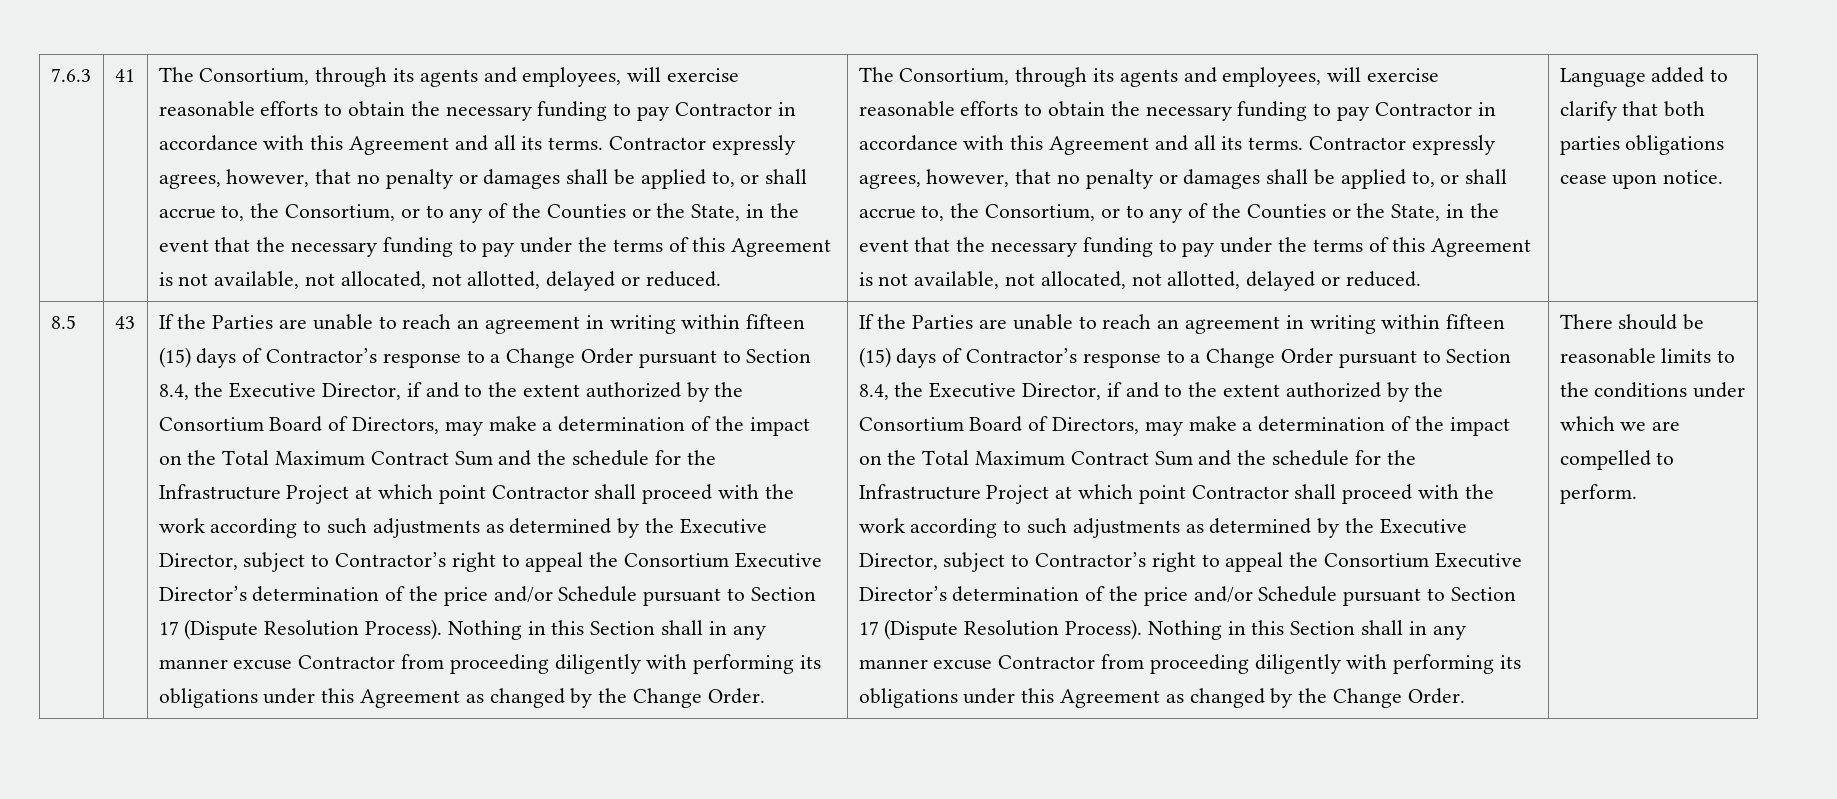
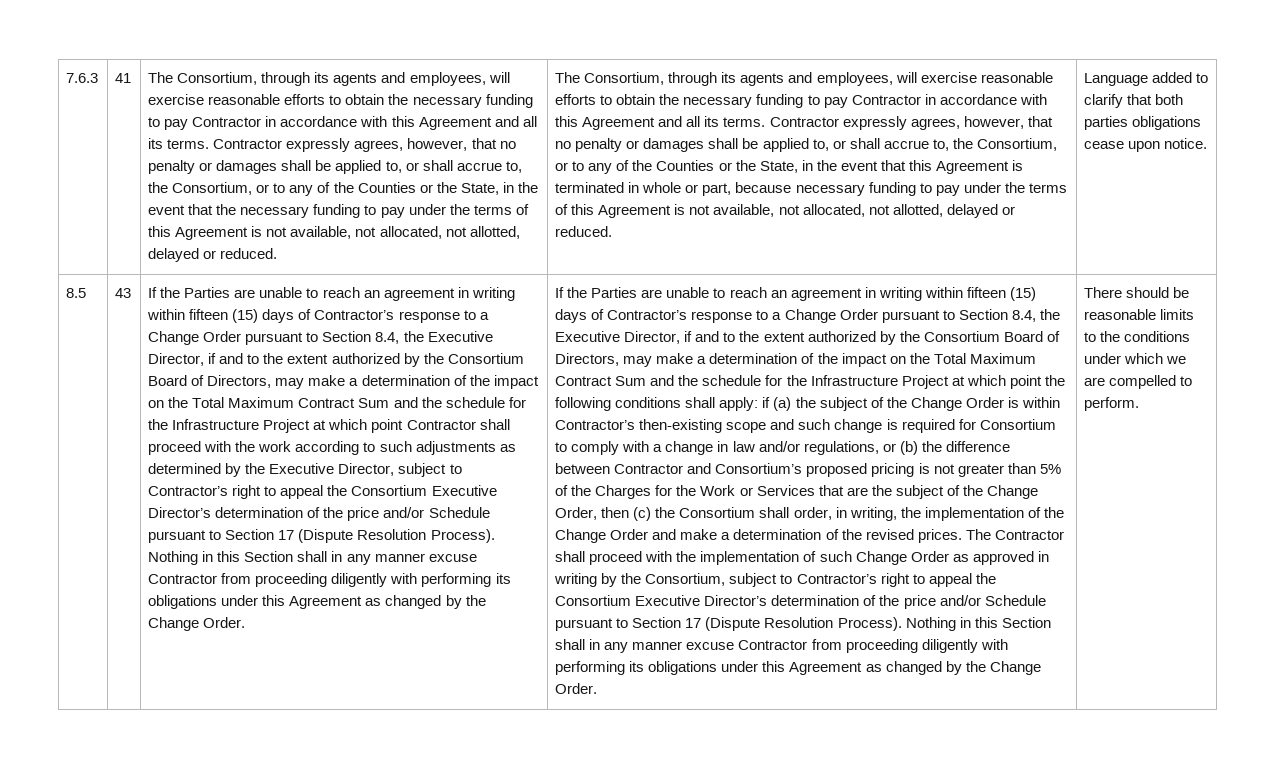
[956,237,986,252] the -> [908,160,1023,174] [555,182,792,196] this Agreement is terminated in whole or part, because
[1191,484,1494,504] [858,518,1467,538] [858,553,938,570] Contractor shall proceed with the work according to such adjustments as determined by the Executive Director, -> [1044,375,1065,386] [555,397,1060,411] [555,419,1056,433] [555,441,1010,455] [555,463,1061,477] [555,485,1038,499] [555,507,1064,521] [555,529,1064,543] [555,551,1049,565] [554,573,726,587] the following conditions shall apply: if (a) the subject of the Change Order is within Contractor’s then-existing scope and such change is required for Consortium to comply with a change in law and/or regulations, or (b) the difference between Contractor and Consortium’s proposed pricing is not greater than 5% of the Charges for the Work or Services that are the subject of the Change Order, then (c) the Consortium shall order, in writing, the implementation of the Change Order and make a determination of the revised prices. The Contractor shall proceed with the implementation of such Change Order as approved in writing by the Consortium,

